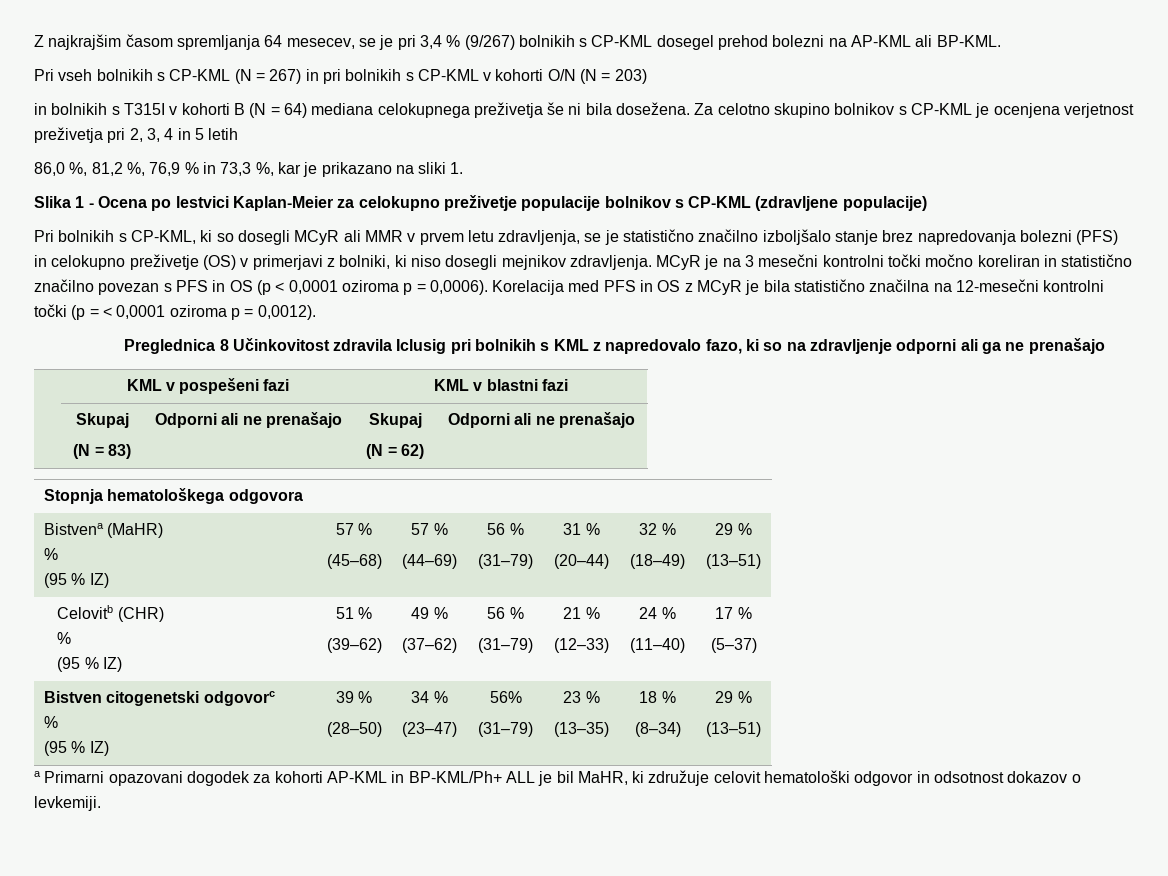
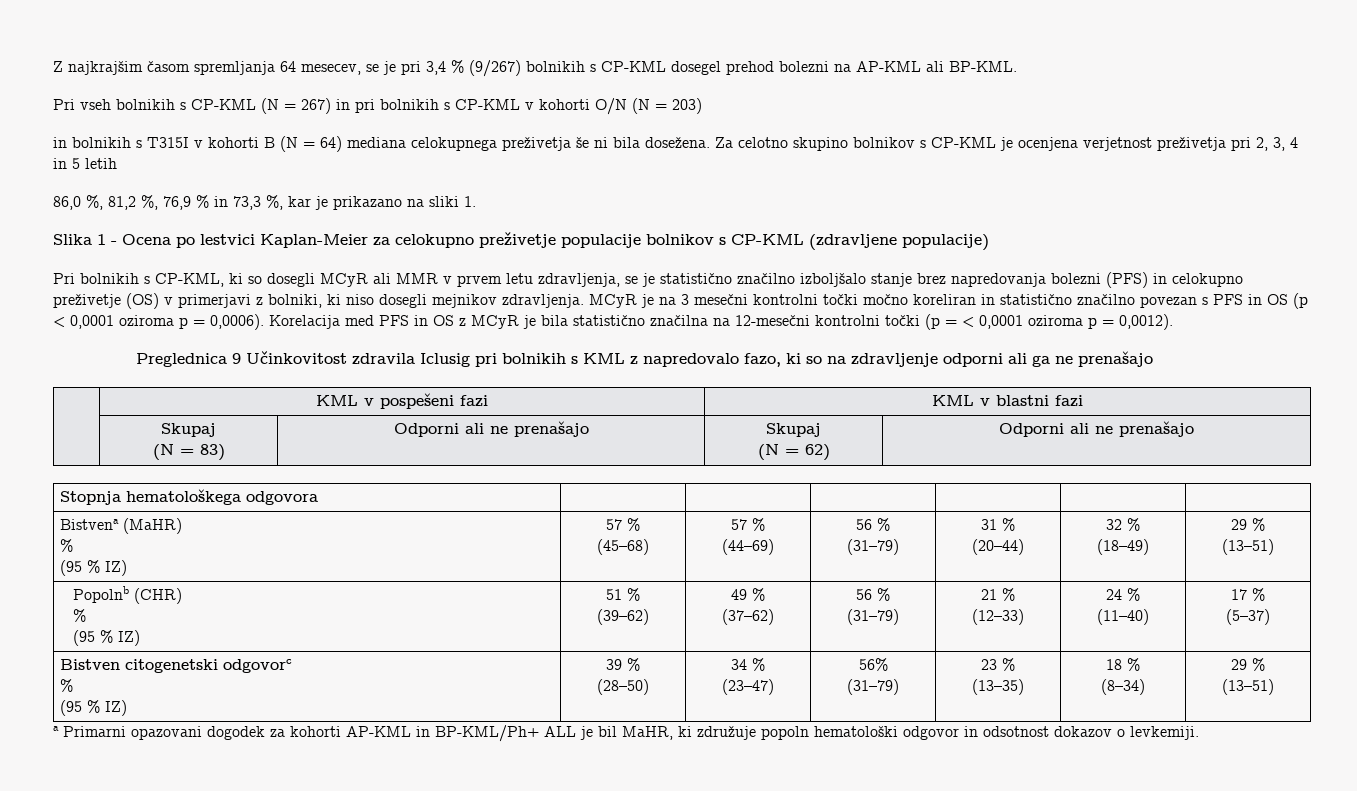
[219,339,229,351] 8 -> [232,353,242,364] 9
[57,605,114,619] Celovitb -> [72,586,129,603] Popolnb
[713,771,761,783] celovit -> [761,726,809,740] popoln

